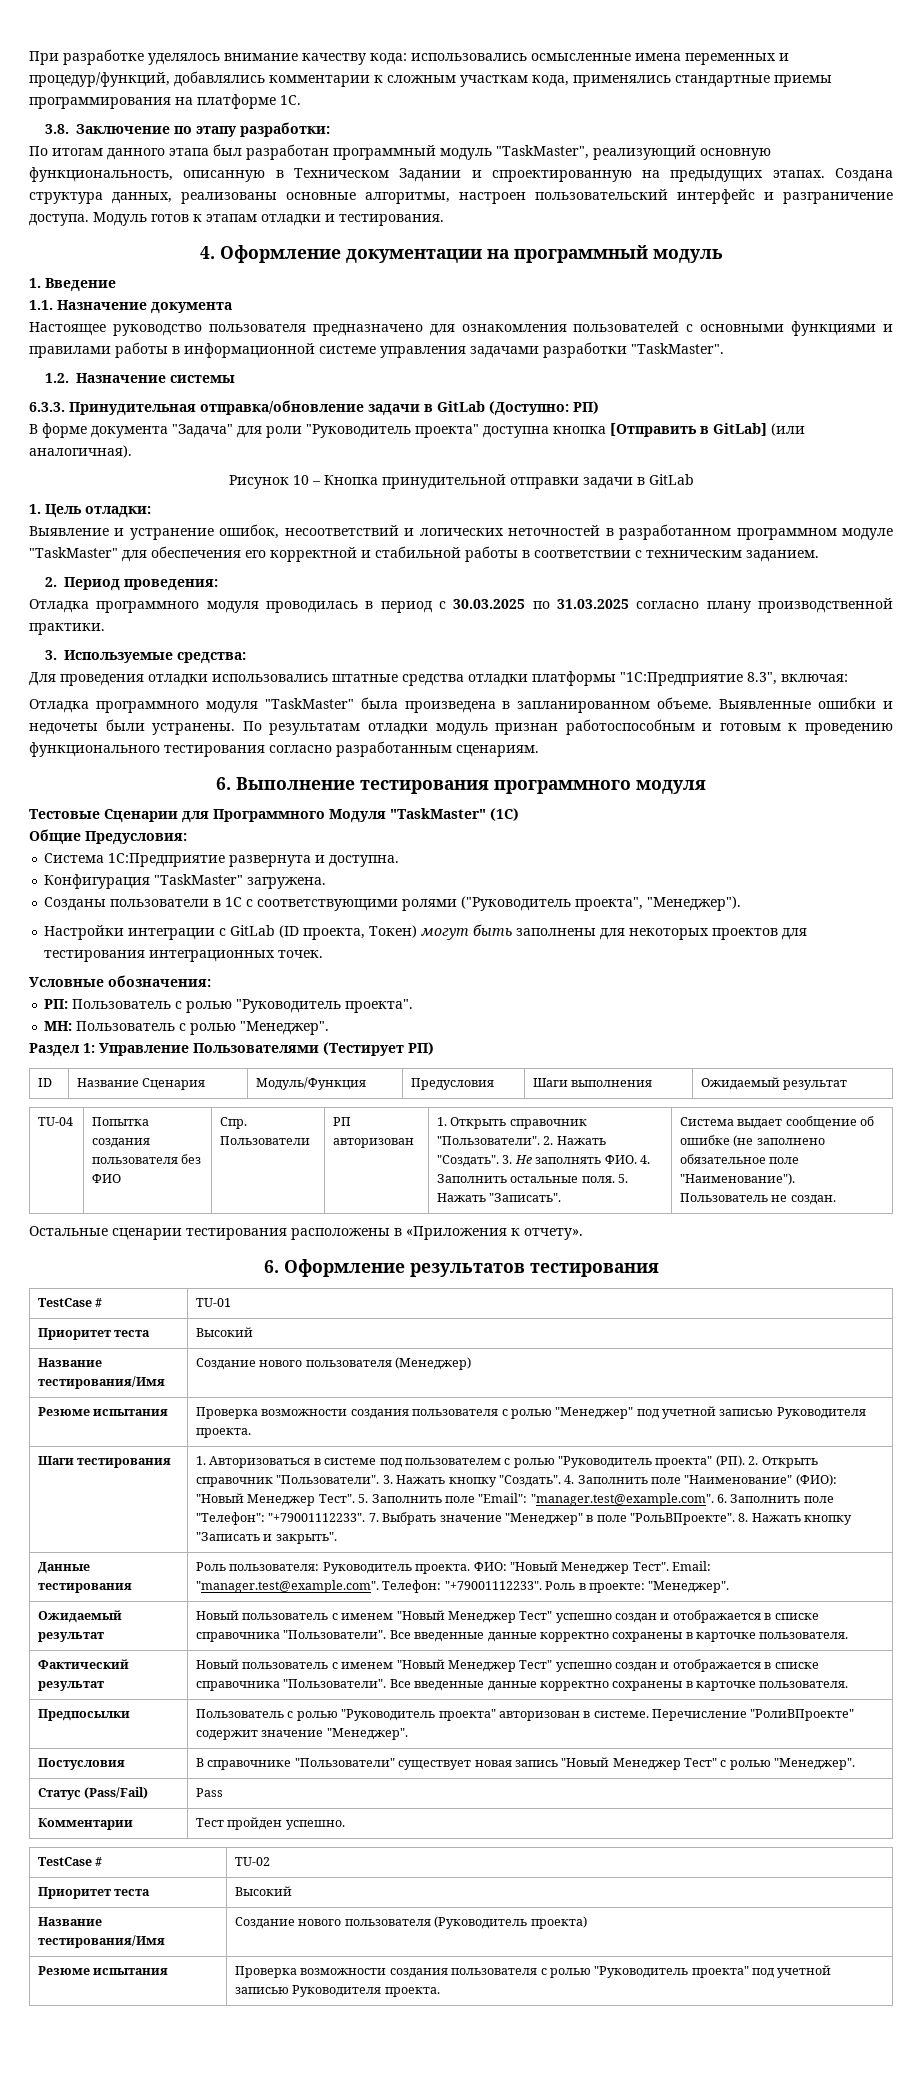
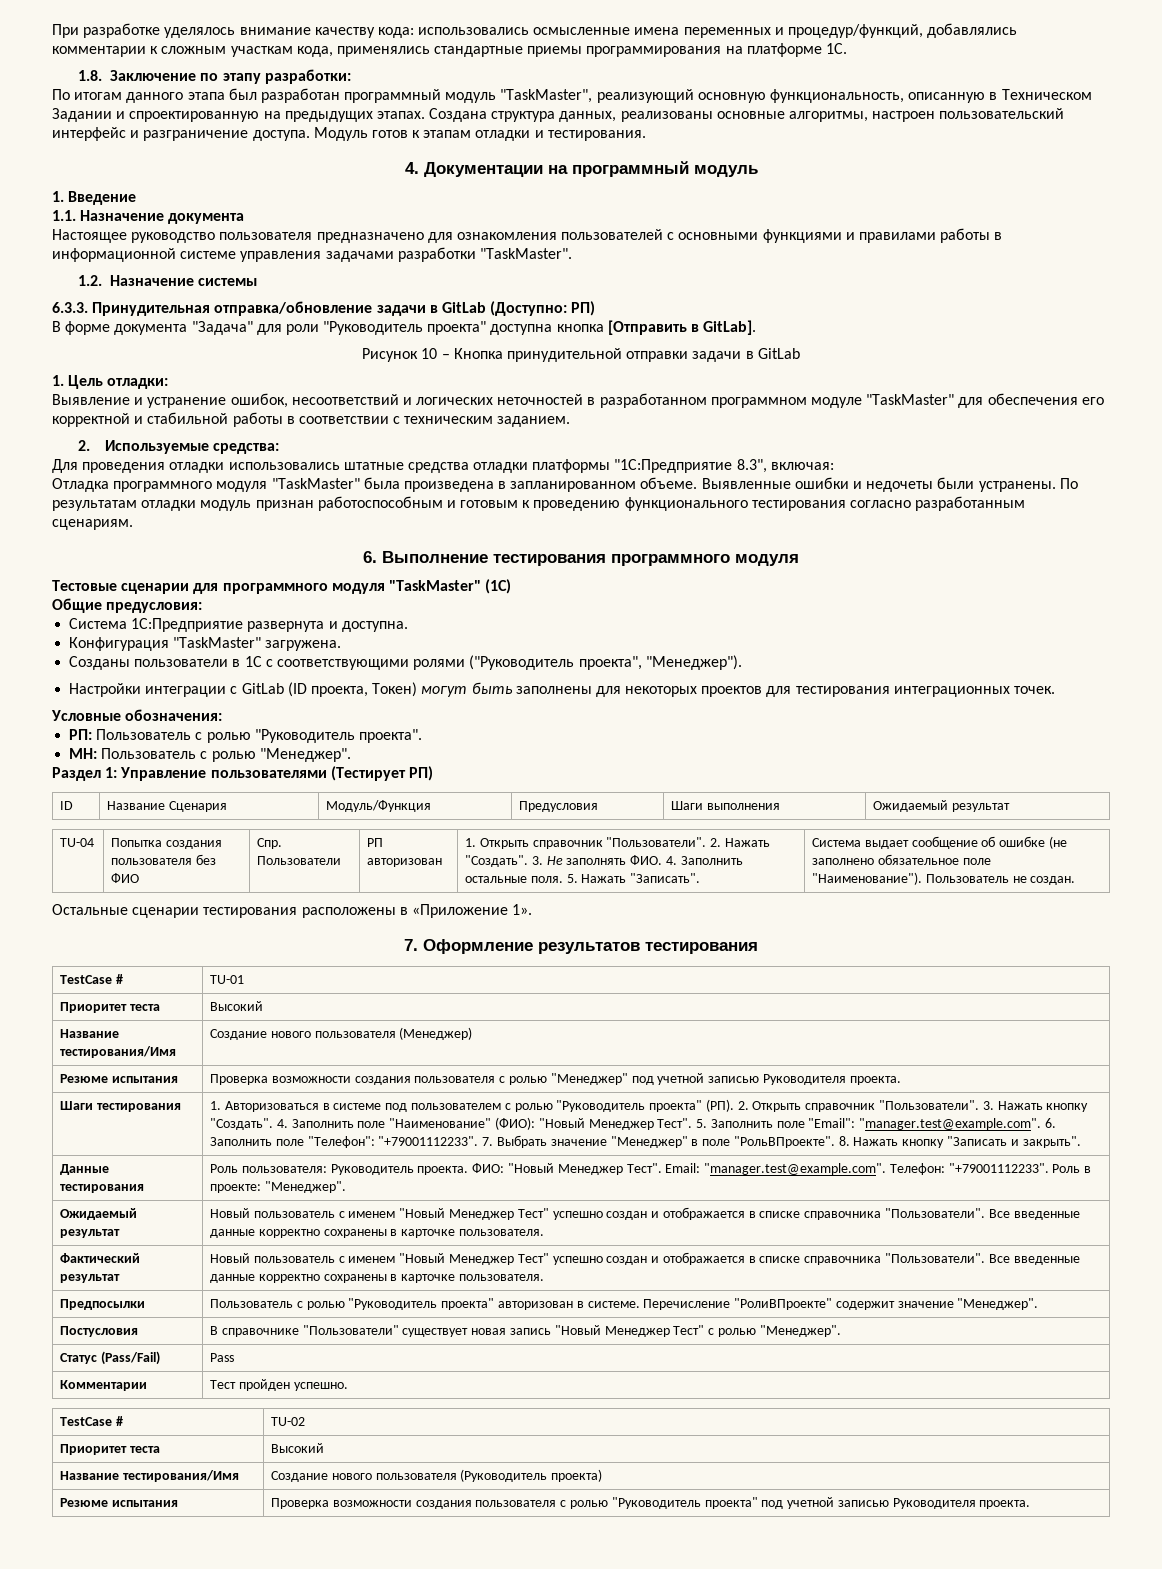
[45,124,70,134] 3.8. -> [78,70,103,81] 1.8.
[219,245,482,263] Оформление документации -> [423,162,543,177] Документации
[713,423,805,436] [29,445,132,458] GitLab] (или аналогичная). -> [703,320,757,335] GitLab].
[64,577,219,591] [29,598,893,613] [29,623,105,635] [45,650,58,660] Период проведения: // Отладка программного модуля проводилась в период с 30.03.2025 по 31.03.2025 согласно плану производственной практики. // 3. -> (91, 445) none
[104,809,386,823] Сценарии для Программного Модуля -> [121,583,385,594] сценарии для программного модуля
[85,831,187,845] Предусловия: -> [106,602,203,613] предусловия:
[193,1043,319,1053] Пользователями -> [210,770,327,778] пользователями
[406,1226,583,1240] [263,1260,279,1273] «Приложения к отчету». // 6. -> [411,904,533,918] [404,939,418,951] «Приложение 1». // 7.

